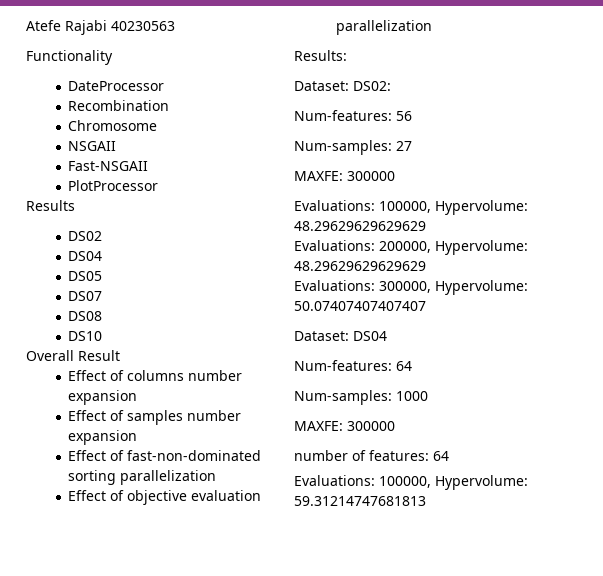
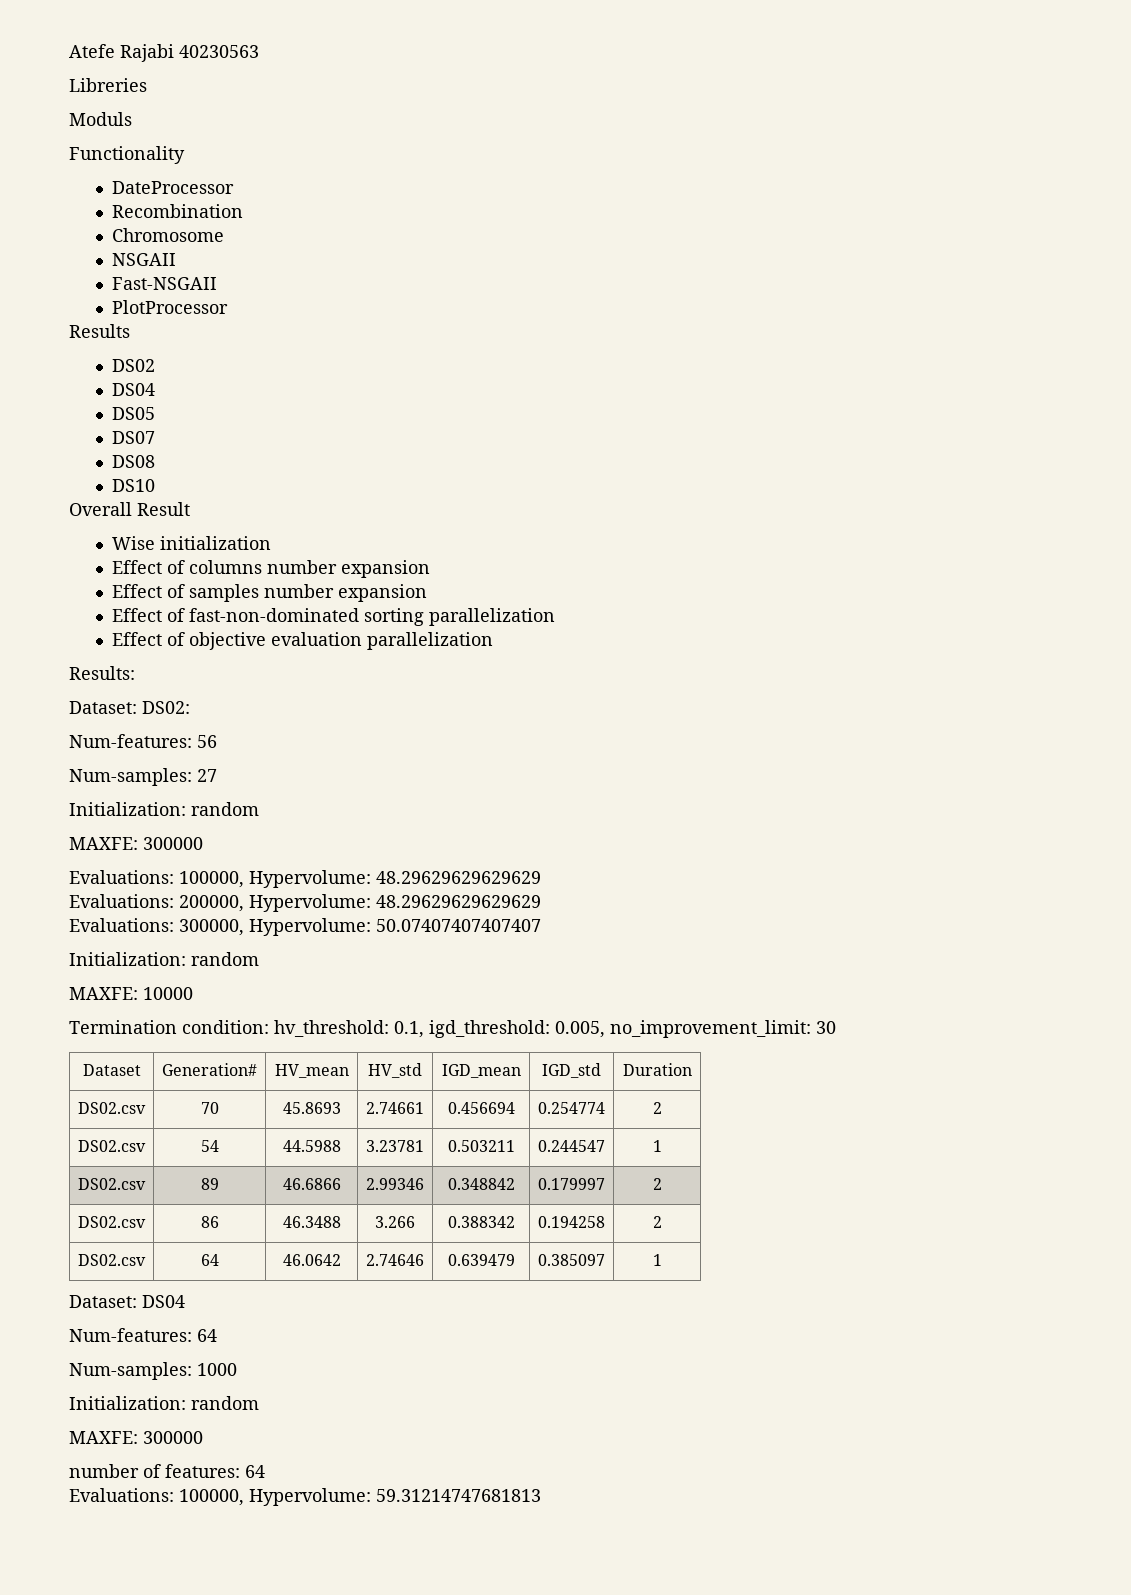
(175, 26) none -> [69,78,147,92] [69,112,132,126] // Libreries // Moduls
(120, 355) none -> [111,536,271,550] // Wise initialization
(412, 146) none -> [69,802,259,816] // Initialization: random
(426, 306) none -> [69,952,259,966] [69,987,193,1000] [69,1020,836,1038] [82,1064,141,1076] [162,1063,257,1076] [274,1064,349,1078] [368,1063,422,1078] [441,1064,521,1078] [542,1063,601,1078] [622,1063,692,1076] [78,1102,146,1114] [200,1102,219,1114] [282,1102,341,1114] [366,1102,424,1114] [447,1102,515,1114] [538,1102,605,1114] [652,1102,662,1114] [78,1140,146,1152] [200,1140,219,1152] [282,1140,341,1152] [366,1140,424,1152] [447,1140,515,1152] [538,1140,605,1152] [652,1140,662,1152] [78,1178,146,1190] [200,1178,219,1190] [282,1178,341,1190] [366,1178,424,1190] [447,1178,515,1190] [538,1178,605,1190] [652,1178,662,1190] [78,1216,146,1228] [200,1216,219,1228] [282,1216,341,1228] [375,1216,415,1228] [447,1216,515,1228] [538,1216,605,1228] [652,1216,662,1228] [78,1254,146,1266] [200,1254,219,1266] [282,1254,341,1266] [366,1254,424,1266] [447,1254,515,1266] [538,1254,605,1266] [652,1254,662,1266] // Initialization: random // MAXFE: 10000 // Termination condition: hv_threshold: 0.1, igd_threshold: 0.005, no_improvement_limit: 30 // Dataset | Generation# | HV_mean | HV_std | IGD_mean | IGD_std | Duration // DS02.csv | 70 | 45.8693 | 2.74661 | 0.456694 | 0.254774 | 2 // DS02.csv | 54 | 44.5988 | 3.23781 | 0.503211 | 0.244547 | 1 // DS02.csv | 89 | 46.6866 | 2.99346 | 0.348842 | 0.179997 | 2 // DS02.csv | 86 | 46.3488 | 3.266 | 0.388342 | 0.194258 | 2 // DS02.csv | 64 | 46.0642 | 2.74646 | 0.639479 | 0.385097 | 1
(428, 396) none -> [69,1396,259,1410] // Initialization: random

